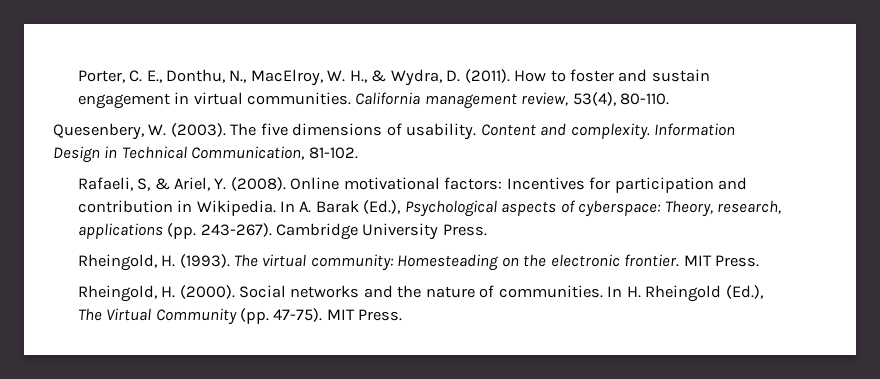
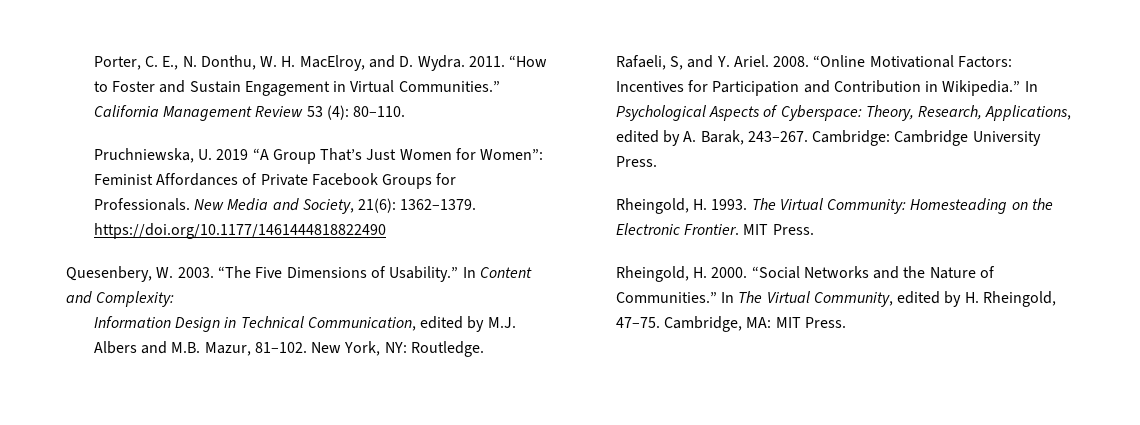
[166,69,710,86] [77,92,670,109] [53,123,477,140] Donthu, N., MacElroy, W. H., & Wydra, D. (2011). How to foster and sustain engagement in virtual communities. California management review, 53(4), 80-110. // Quesenbery, W. (2003). The five dimensions of usability. -> [182,55,548,71] [93,80,500,96] [93,105,406,121] [93,148,544,164] [93,173,457,189] [93,198,477,214] [93,223,386,239] [66,266,476,282] N. Donthu, W. H. MacElroy, and D. Wydra. 2011. “How to Foster and Sustain Engagement in Virtual Communities.” California Management Review 53 (4): 80–110. // Pruchniewska, U. 2019 “A Group That’s Just Women for Women”: Feminist Affordances of Private Facebook Groups for Professionals. New Media and Society, 21(6): 1362–1379. https://doi.org/10.1177/1461444818822490 // Quesenbery, W. 2003. “The Five Dimensions of Usability.” In
[570,123,650,140] complexity. -> [96,291,175,307] Complexity: //
[308,147,358,159] [77,177,748,193] [77,200,782,217] [77,223,272,239] 81-102. // Rafaeli, S, & Ariel, Y. (2008). Online motivational factors: Incentives for participation and contribution in Wikipedia. In A. Barak (Ed.), Psychological aspects of cyberspace: Theory, research, applications (pp. 243-267). -> [420,316,516,332] [93,341,485,357] [615,55,1013,70] [615,80,1038,96] [615,105,1072,121] [615,130,891,146] edited by M.J. Albers and M.B. Mazur, 81–102. New York, NY: Routledge. // Rafaeli, S, and Y. Ariel. 2008. “Online Motivational Factors: Incentives for Participation and Contribution in Wikipedia.” In Psychological Aspects of Cyberspace: Theory, Research, Applications, edited by A. Barak, 243–267. Cambridge:
[179,254,394,271] (1993). The virtual community: -> [711,198,907,214] 1993. The Virtual Community:
[550,254,680,267] electronic frontier. -> [615,223,739,235] Electronic Frontier.
[179,285,763,302] [77,308,323,325] (2000). Social networks and the nature of communities. In H. Rheingold (Ed.), The Virtual Community (pp. 47-75). -> [711,266,996,279] [615,291,1057,307] [615,316,772,332] 2000. “Social Networks and the Nature of Communities.” In The Virtual Community, edited by H. Rheingold, 47–75. Cambridge, MA:

